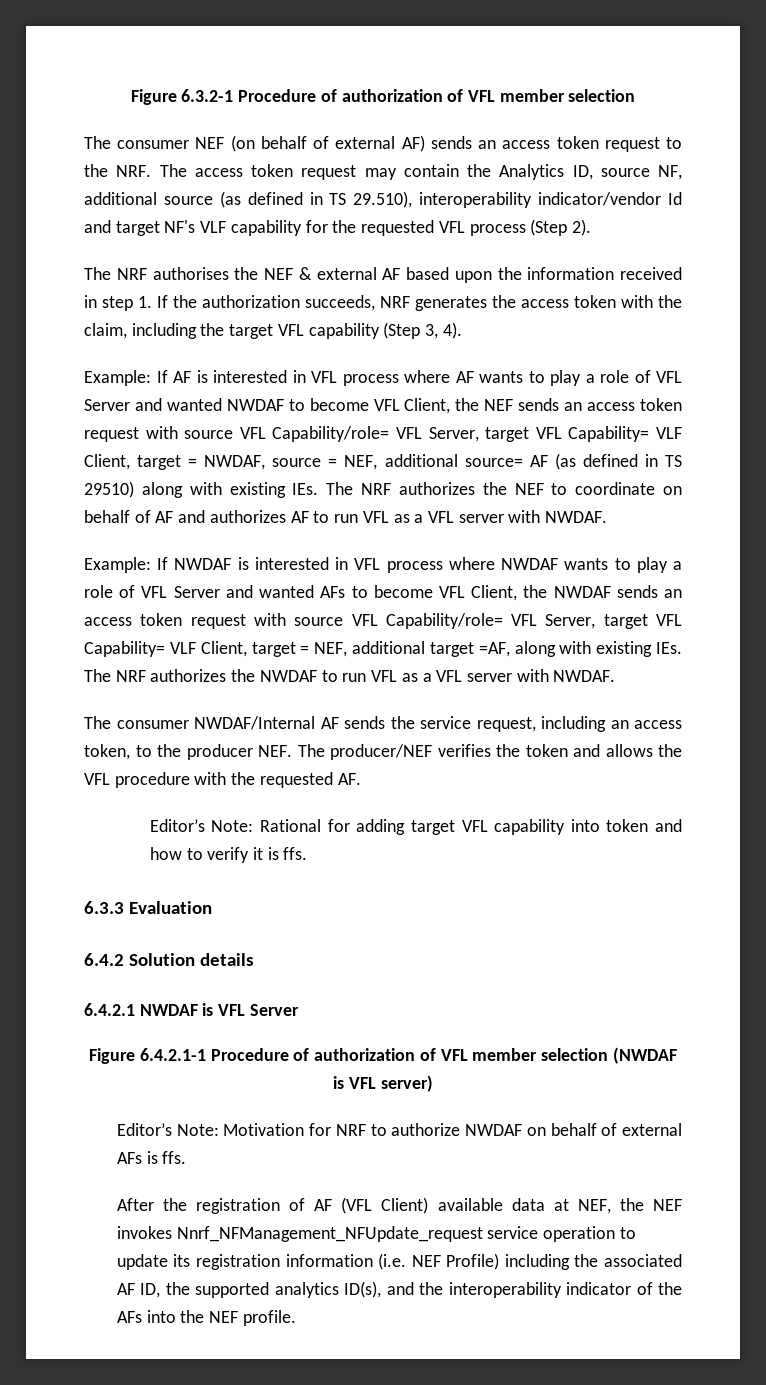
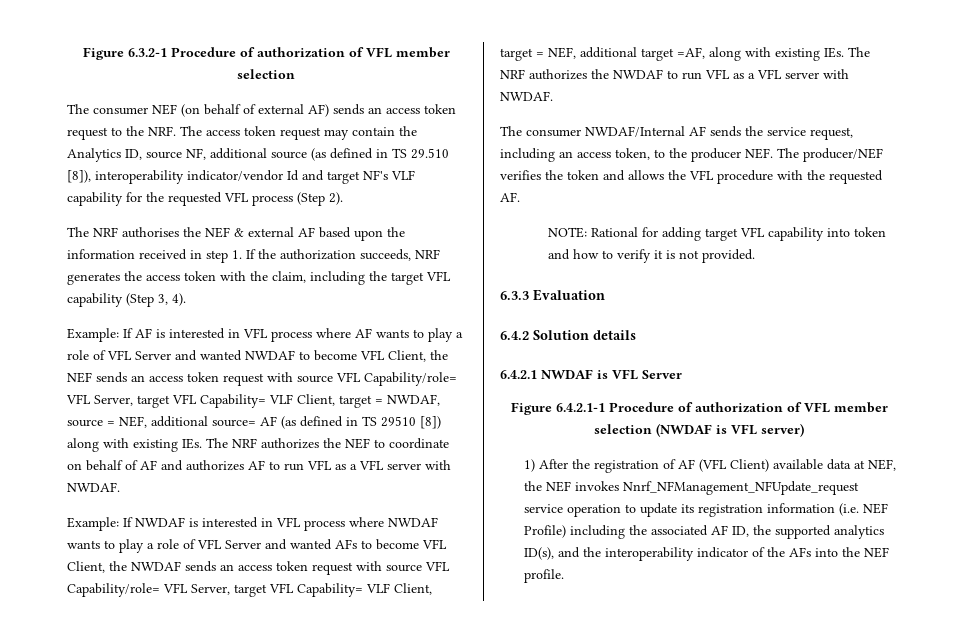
[353,191,413,208] 29.510), -> [411,148,449,159] [67,170,91,183] 29.510 [8]),
[84,481,134,498] 29510) -> [381,416,441,429] 29510 [8])
[149,819,254,832] Editor’s Note: -> [547,227,587,238] NOTE:
[283,847,308,860] ffs. -> [678,249,755,263] not provided.
[116,1123,682,1136] [116,1151,187,1164] Editor’s Note: Motivation for NRF to authorize NWDAF on behalf of external AFs is ffs. // -> [523,459,535,472] 1)

